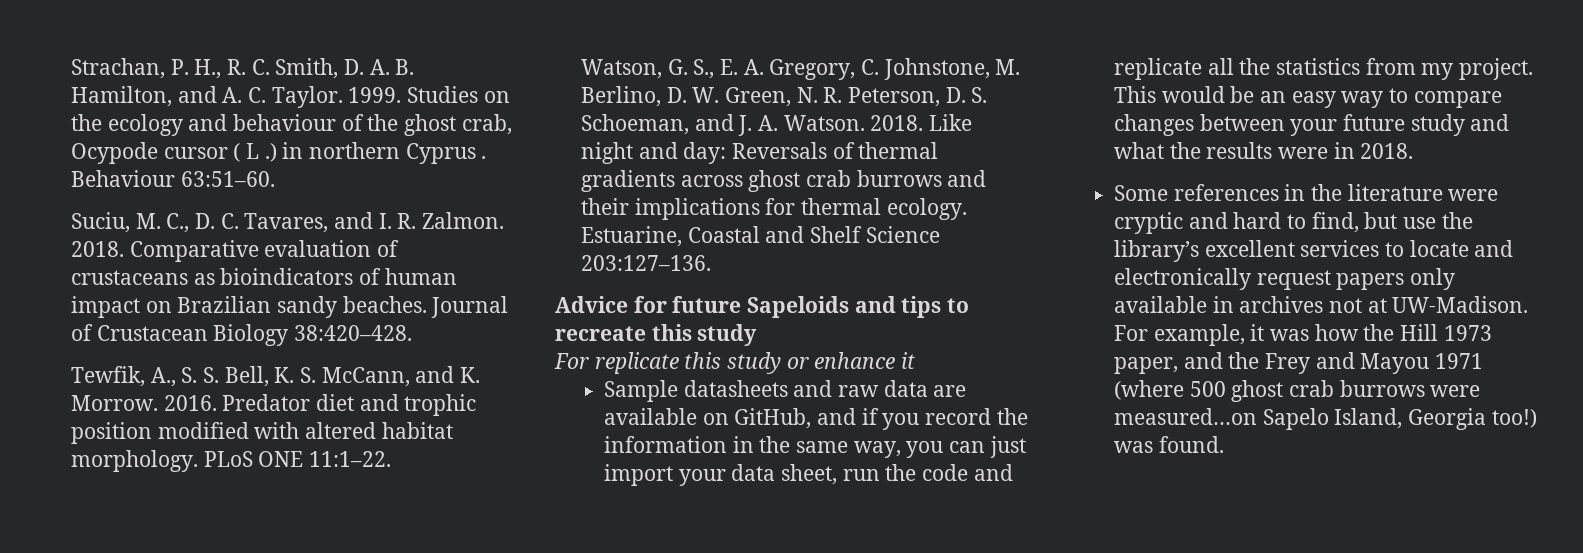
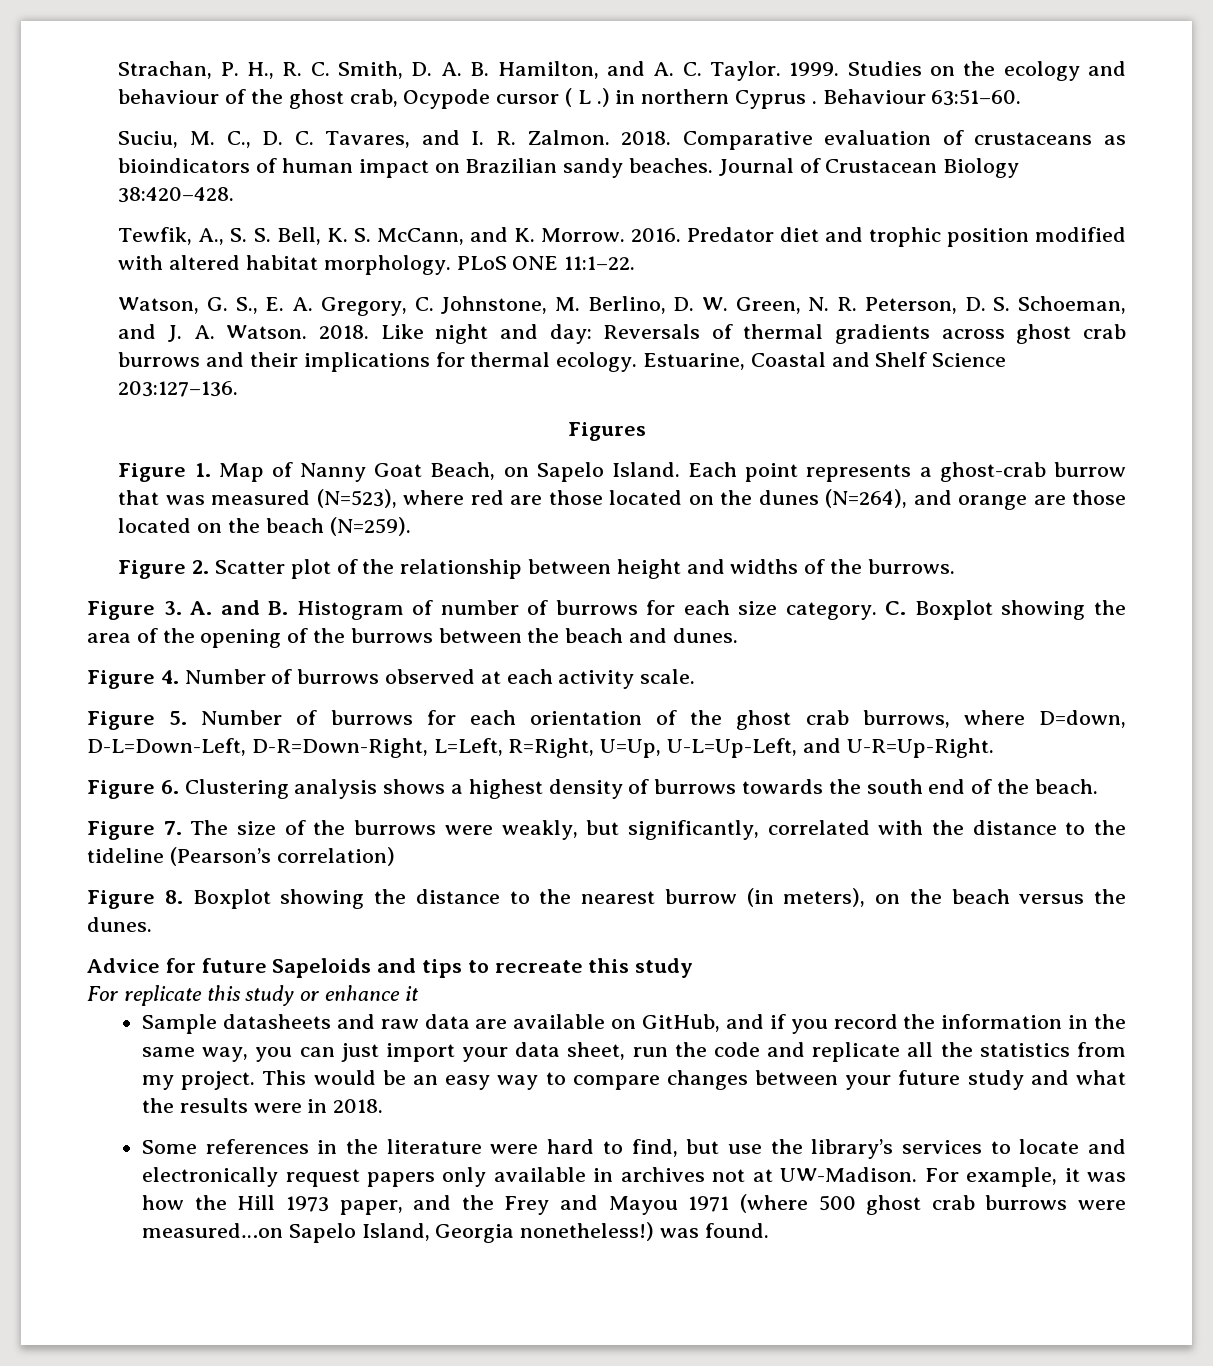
(711, 263) none -> [567,422,646,441] [118,462,1126,482] [118,489,1126,510] [118,517,411,536] [118,559,955,579] [87,600,1126,620] [87,628,738,648] [87,669,696,689] [87,710,1126,730] [87,738,994,758] [87,779,1098,799] [87,820,1126,840] [87,847,395,866] [87,888,1126,909] [87,917,152,932] // Figures // Figure 1. Map of Nanny Goat Beach, on Sapelo Island. Each point represents a ghost-crab burrow that was measured (N=523), where red are those located on the dunes (N=264), and orange are those located on the beach (N=259). // Figure 2. Scatter plot of the relationship between height and widths of the burrows. // Figure 3. A. and B. Histogram of number of burrows for each size category. C. Boxplot showing the area of the opening of the burrows between the beach and dunes. // Figure 4. Number of burrows observed at each activity scale. // Figure 5. Number of burrows for each orientation of the ghost crab burrows, where D=down, D-L=Down-Left, D-R=Down-Right, L=Left, R=Right, U=Up, U-L=Up-Left, and U-R=Up-Right. // Figure 6. Clustering analysis shows a highest density of burrows towards the south end of the beach. // Figure 7. The size of the burrows were weakly, but significantly, correlated with the distance to the tideline (Pearson’s correlation) // Figure 8. Boxplot showing the distance to the nearest burrow (in meters), on the beach versus the dunes.
[1113,212,1228,234] cryptic and -> (539, 1149) none
[1204,240,1295,257] excellent -> (894, 1149) none
[1491,409,1537,428] too!) -> [520,1222,655,1241] nonetheless!)

